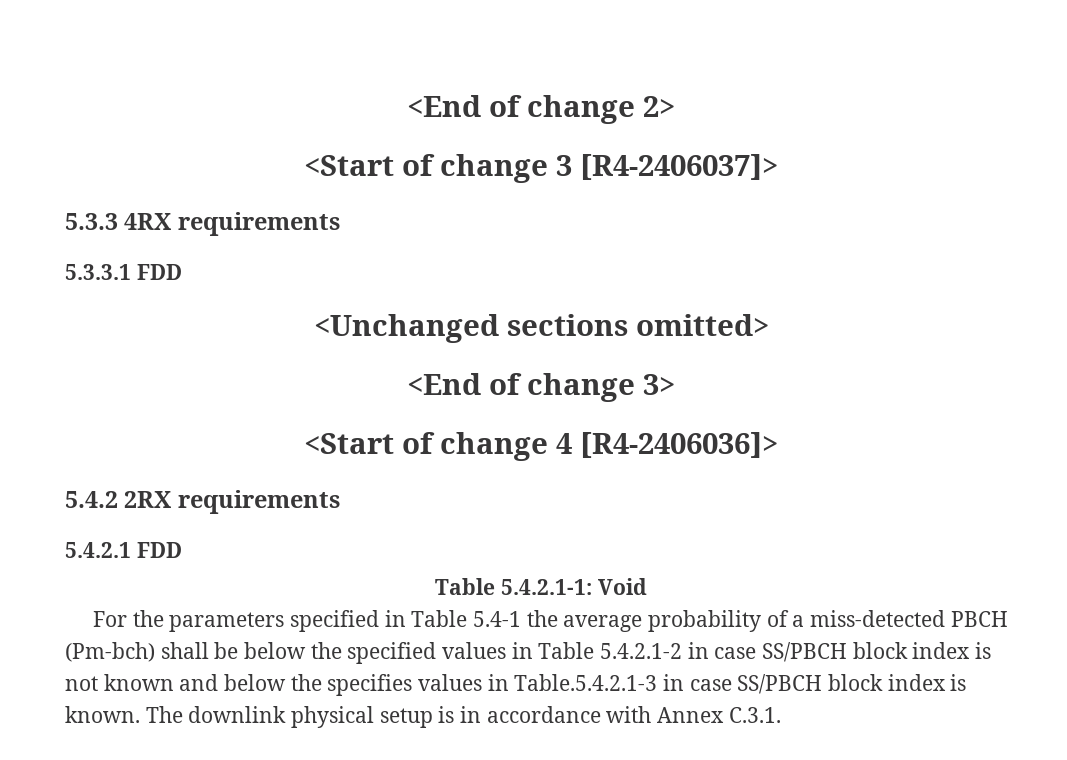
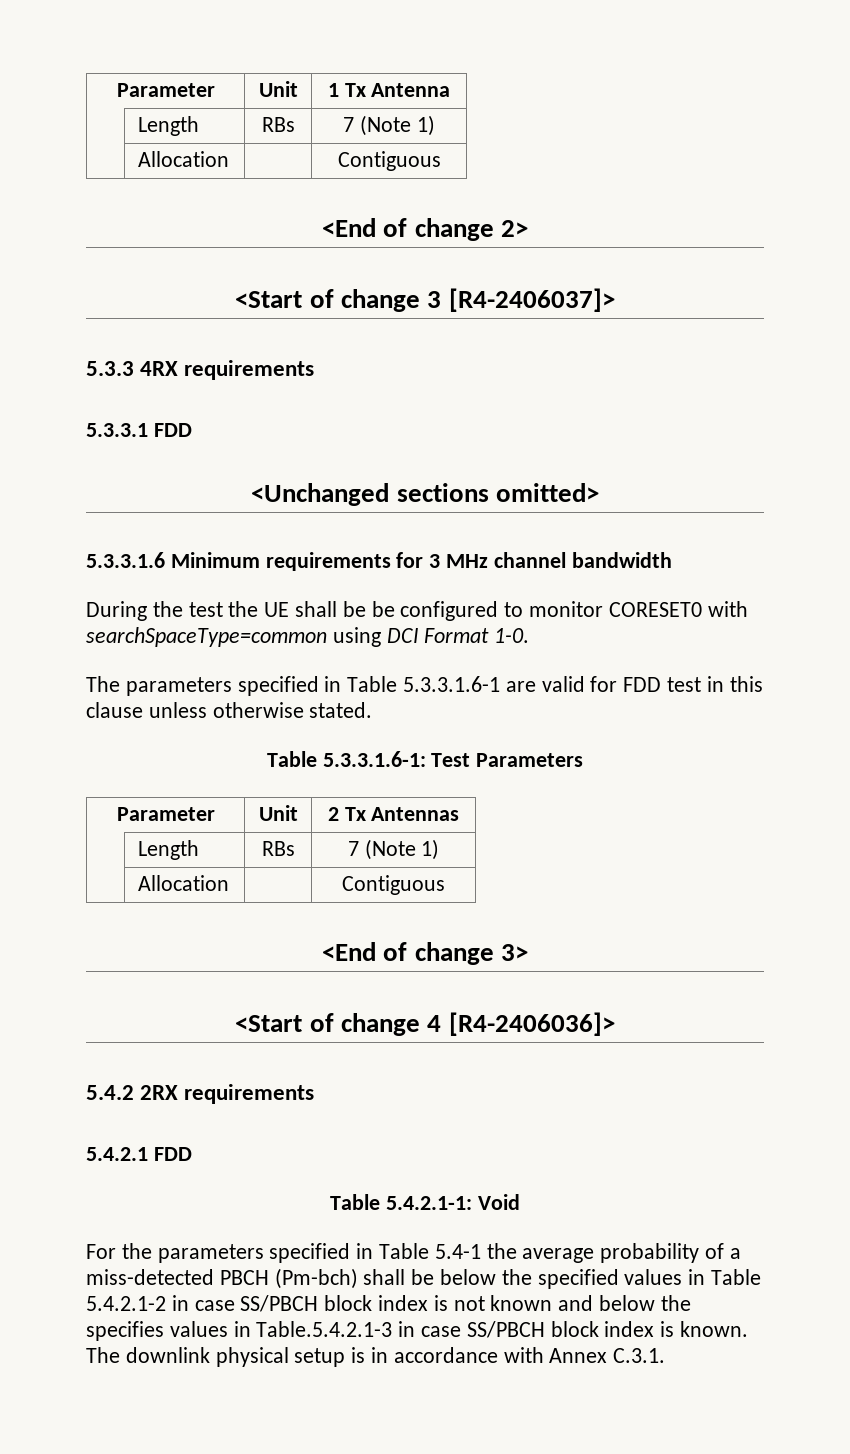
(407, 106) none -> [116,83,215,97] [258,81,298,97] [327,83,451,97] [137,116,199,136] [261,117,295,132] [343,115,435,136] [137,151,229,167] [337,151,441,171] Parameter | Unit | 1 Tx Antenna // | Length | RBs | 7 (Note 1) // | Allocation | | Contiguous //
(769, 325) none -> [86,552,672,571] [86,601,748,621] [86,627,530,647] [86,676,763,696] [86,702,373,718] [266,751,584,767] [116,807,215,821] [258,805,298,821] [327,807,460,821] [137,840,199,860] [261,841,295,856] [347,839,440,860] [137,875,229,891] [342,875,445,895] // 5.3.3.1.6 Minimum requirements for 3 MHz channel bandwidth // During the test the UE shall be be configured to monitor CORESET0 with searchSpaceType=common using DCI Format 1-0. // The parameters specified in Table 5.3.3.1.6-1 are valid for FDD test in this clause unless otherwise stated. // Table 5.3.3.1.6-1: Test Parameters // Parameter | Unit | 2 Tx Antennas // | Length | RBs | 7 (Note 1) // | Allocation | | Contiguous

